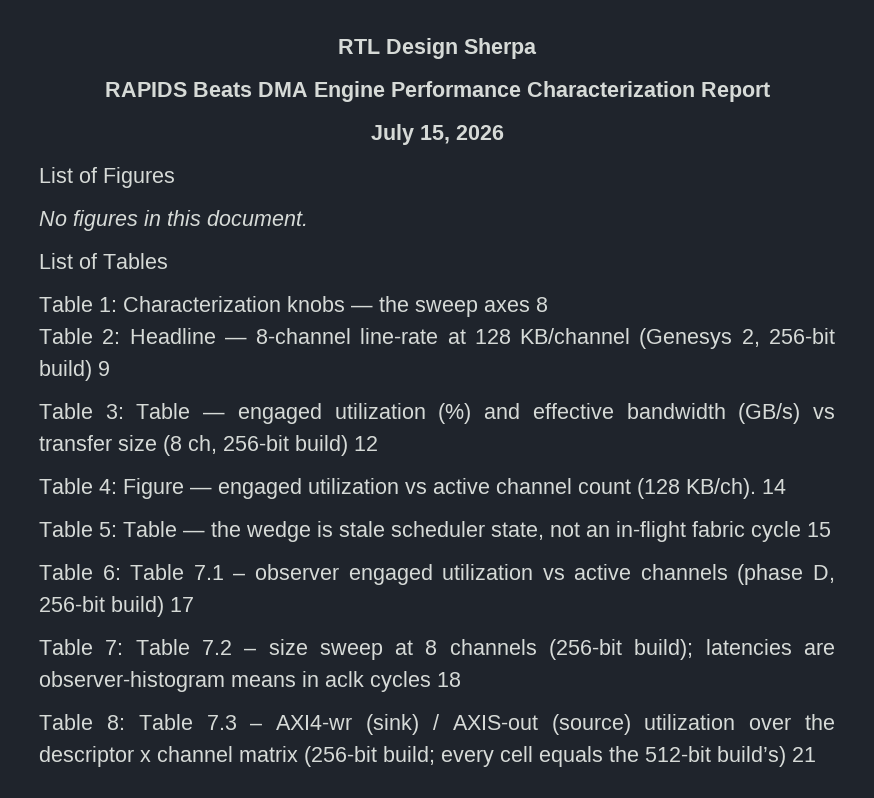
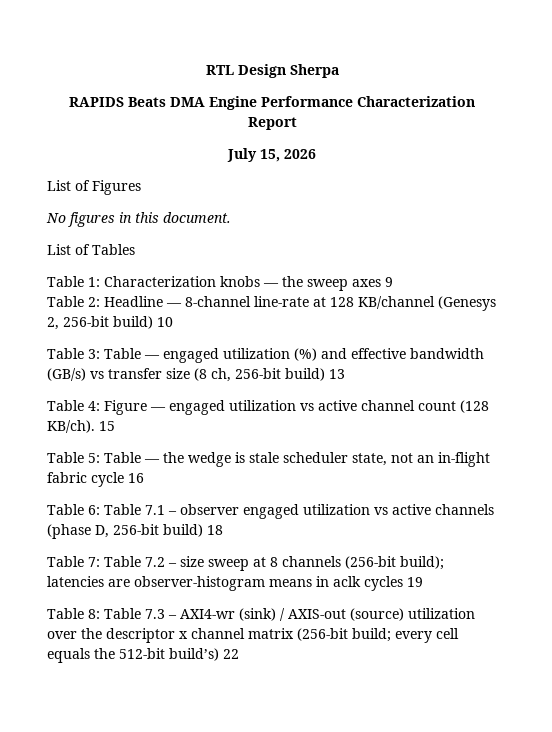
[536,297,548,312] 8 -> [385,277,393,287] 9
[98,361,110,376] 9 -> [157,317,173,327] 10
[354,436,378,451] 12 -> [329,369,345,379] 13
[762,479,786,494] 14 -> [99,421,115,431] 15
[807,522,831,537] 15 -> [128,473,144,483] 16
[170,597,194,612] 17 -> [207,525,223,535] 18
[437,672,461,687] 18 -> [407,577,423,587] 19
[792,747,816,762] 21 -> [223,649,239,659] 22

